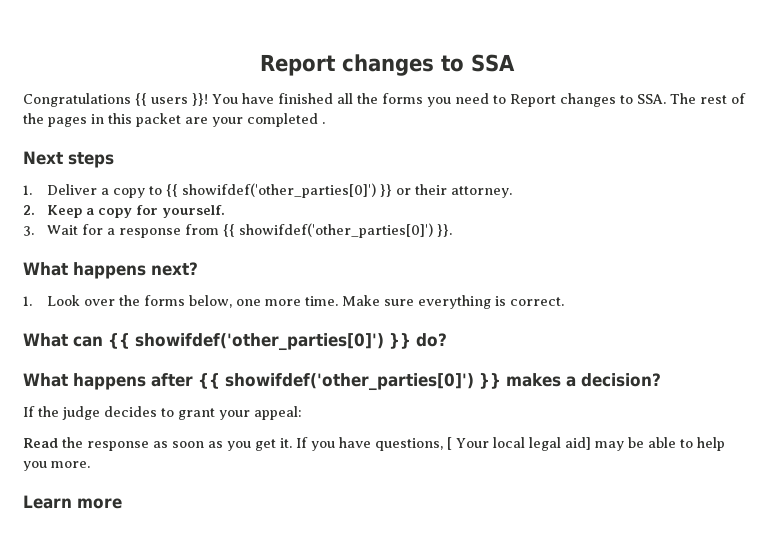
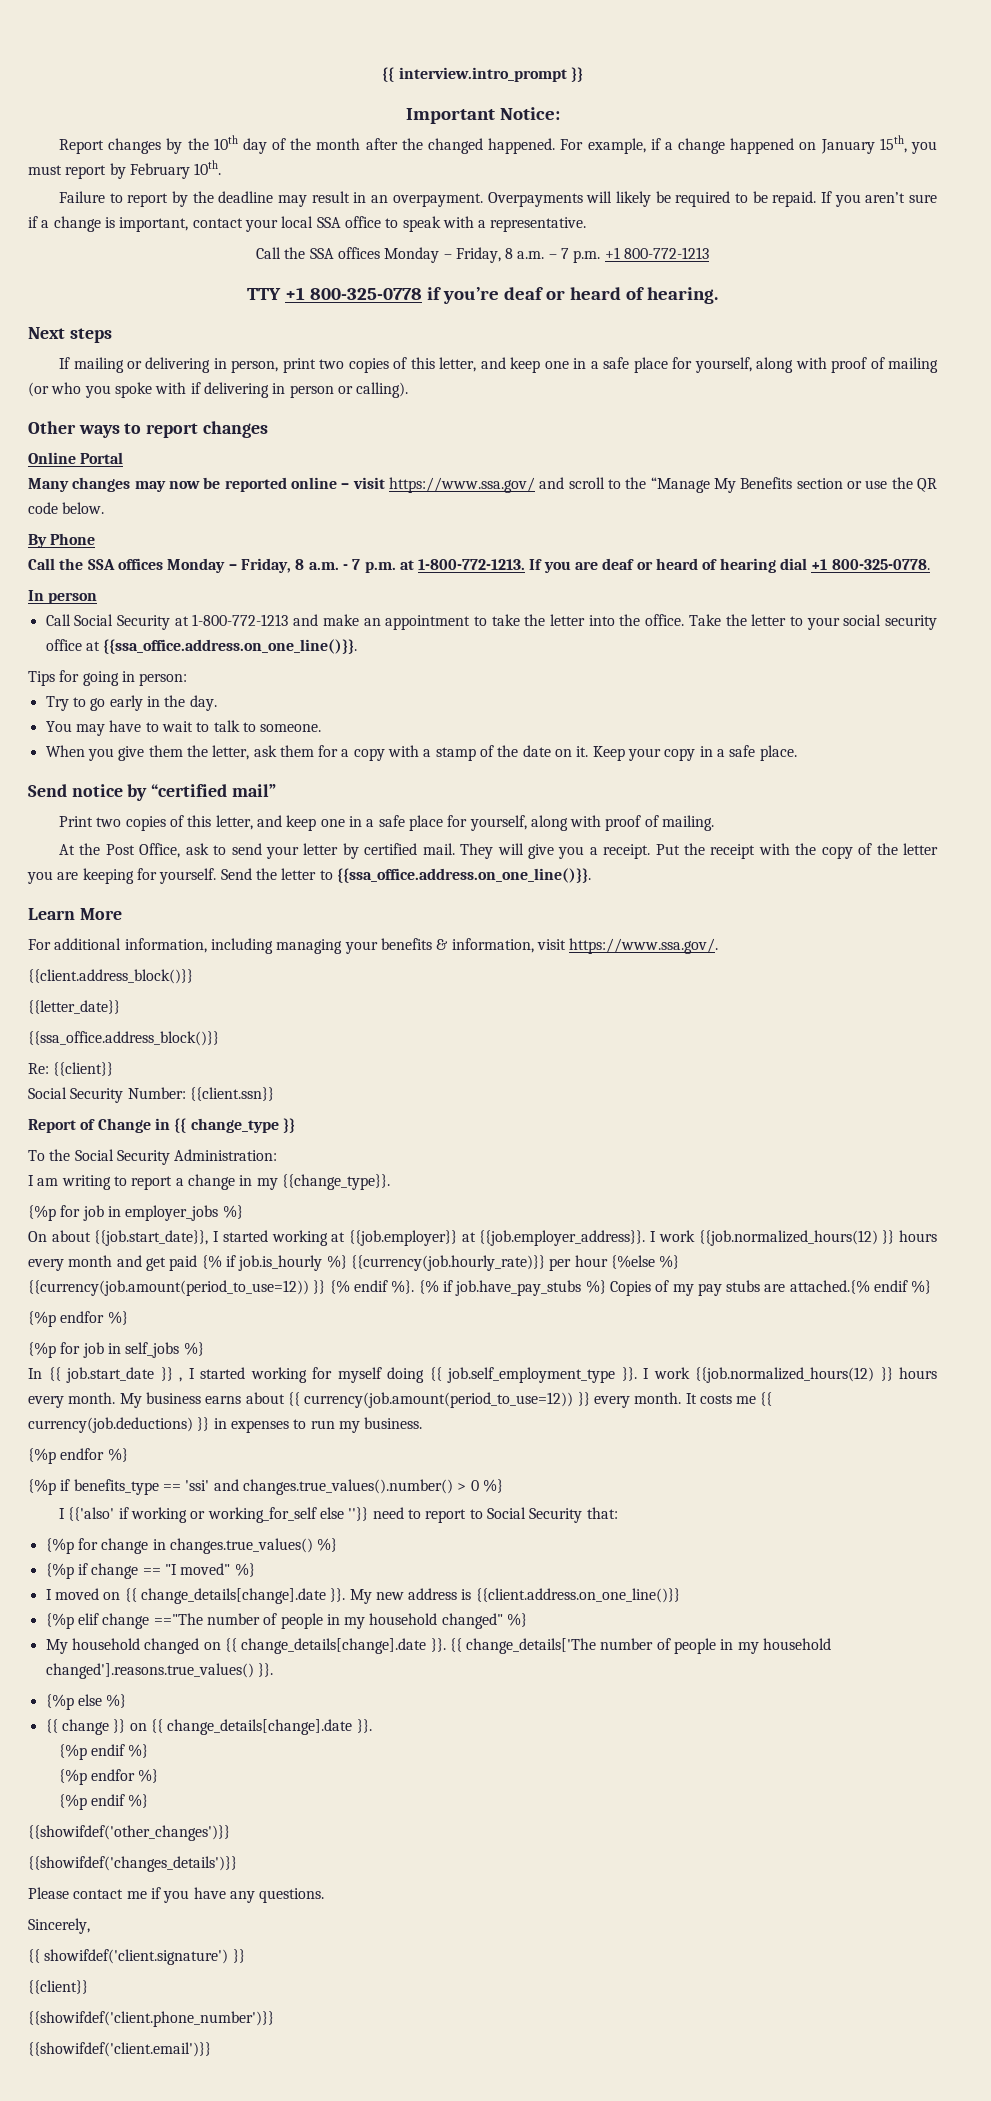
[260,54,516,76] [23,93,746,107] [23,113,325,127] [23,151,114,168] [23,183,512,198] [23,205,225,218] [23,223,452,238] [23,262,198,279] [23,295,564,309] [23,333,447,351] [23,373,661,391] [23,406,302,420] [23,437,725,451] [23,461,90,471] [23,495,122,509] Report changes to SSA // Congratulations {{ users }}! You have finished all the forms you need to Report changes to SSA. The rest of the pages in this packet are your completed . // Next steps // 1. Deliver a copy to {{ showifdef('other_parties[0]') }} or their attorney. // 2. Keep a copy for yourself. // 3. Wait for a response from {{ showifdef('other_parties[0]') }}. // What happens next? // 1. Look over the forms below, one more time. Make sure everything is correct. // What can {{ showifdef('other_parties[0]') }} do? // What happens after {{ showifdef('other_parties[0]') }} makes a decision? // If the judge decides to grant your appeal: // Read the response as soon as you get it. If you have questions, [ Your local legal aid] may be able to help you more. // Learn more -> [382,67,583,82] [405,107,560,124] [59,135,937,154] [28,160,222,179] [59,191,937,207] [28,216,587,232] [255,247,710,263] [247,287,718,304] [28,327,112,343] [59,357,939,373] [28,382,409,398] [28,421,268,438] [28,452,124,464] [28,477,938,493] [28,502,105,514] [28,533,96,548] [28,558,930,573] [28,590,98,604] [45,614,938,630] [45,639,358,654] [28,670,188,686] [45,695,217,711] [45,720,322,736] [45,745,797,761] [28,784,276,801] [59,815,715,831] [59,843,939,859] [27,868,591,884] [28,908,122,920] [28,938,719,954] [28,969,193,984] [28,1000,120,1014] [28,1031,219,1046] [28,1062,114,1076] [28,1087,274,1103] [28,1118,295,1133] [28,1149,278,1165] [28,1174,390,1190] [28,1205,243,1221] [28,1230,937,1246] [28,1255,680,1271] [28,1280,932,1296] [28,1311,128,1327] [28,1342,204,1358] [28,1367,937,1383] [28,1392,773,1408] [28,1417,423,1433] [28,1448,128,1464] [28,1479,503,1495] [59,1507,618,1523] [45,1538,338,1554] [45,1563,255,1579] [45,1588,680,1604] [45,1613,528,1629] [45,1638,832,1654] [45,1663,273,1679] [45,1694,127,1710] [45,1719,372,1735] [58,1744,149,1760] [58,1769,159,1785] [58,1794,149,1810] [28,1825,230,1841] [28,1856,237,1872] [28,1887,325,1903] [28,1918,90,1934] [28,1949,245,1965] [28,1980,88,1994] [28,2011,274,2027] [28,2042,211,2057] {{ interview.intro_prompt }} // Important Notice: // Report changes by the 10th day of the month after the changed happened. For example, if a change happened on January 15th, you must report by February 10th. // Failure to report by the deadline may result in an overpayment. Overpayments will likely be required to be repaid. If you aren’t sure if a change is important, contact your local SSA office to speak with a representative. // Call the SSA offices Monday – Friday, 8 a.m. – 7 p.m. +1 800-772-1213 // TTY +1 800-325-0778 if you’re deaf or heard of hearing. // Next steps // If mailing or delivering in person, print two copies of this letter, and keep one in a safe place for yourself, along with proof of mailing (or who you spoke with if delivering in person or calling). // Other ways to report changes // Online Portal // Many changes may now be reported online – visit https://www.ssa.gov/ and scroll to the “Manage My Benefits section or use the QR code below. // By Phone // Call the SSA offices Monday – Friday, 8 a.m. - 7 p.m. at 1-800-772-1213. If you are deaf or heard of hearing dial +1 800-325-0778. // In person // Call Social Security at 1-800-772-1213 and make an appointment to take the letter into the office. Take the letter to your social security office at {{ssa_office.address.on_one_line()}}. // Tips for going in person: // Try to go early in the day. // You may have to wait to talk to someone. // When you give them the letter, ask them for a copy with a stamp of the date on it. Keep your copy in a safe place. // Send notice by “certified mail” // Print two copies of this letter, and keep one in a safe place for yourself, along with proof of mailing. // At the Post Office, ask to send your letter by certified mail. They will give you a receipt. Put the receipt with the copy of the letter you are keeping for yourself. Send the letter to {{ssa_office.address.on_one_line()}}. // Learn More // For additional information, including managing your benefits & information, visit https://www.ssa.gov/. // {{client.address_block()}} // {{letter_date}} // {{ssa_office.address_block()}} // Re: {{client}} // Social Security Number: {{client.ssn}} // Report of Change in {{ change_type }} // To the Social Security Administration: // I am writing to report a change in my {{change_type}}. // {%p for job in employer_jobs %} // On about {{job.start_date}}, I started working at {{job.employer}} at {{job.employer_address}}. I work {{job.normalized_hours(12) }} hours every month and get paid {% if job.is_hourly %} {{currency(job.hourly_rate)}} per hour {%else %} {{currency(job.amount(period_to_use=12)) }} {% endif %}. {% if job.have_pay_stubs %} Copies of my pay stubs are attached.{% endif %} // {%p endfor %} // {%p for job in self_jobs %} // In {{ job.start_date }} , I started working for myself doing {{ job.self_employment_type }}. I work {{job.normalized_hours(12) }} hours every month. My business earns about {{ currency(job.amount(period_to_use=12)) }} every month. It costs me {{ currency(job.deductions) }} in expenses to run my business. // {%p endfor %} // {%p if benefits_type == 'ssi' and changes.true_values().number() > 0 %} // I {{'also' if working or working_for_self else ''}} need to report to Social Security that: // {%p for change in changes.true_values() %} // {%p if change == "I moved" %} // I moved on {{ change_details[change].date }}. My new address is {{client.address.on_one_line()}} // {%p elif change =="The number of people in my household changed" %} // My household changed on {{ change_details[change].date }}. {{ change_details['The number of people in my household changed'].reasons.true_values() }}. // {%p else %} // {{ change }} on {{ change_details[change].date }}. // {%p endif %} // {%p endfor %} // {%p endif %} // {{showifdef('other_changes')}} // {{showifdef('changes_details')}} // Please contact me if you have any questions. // Sincerely, // {{ showifdef('client.signature') }} // {{client}} // {{showifdef('client.phone_number')}} // {{showifdef('client.email')}}

